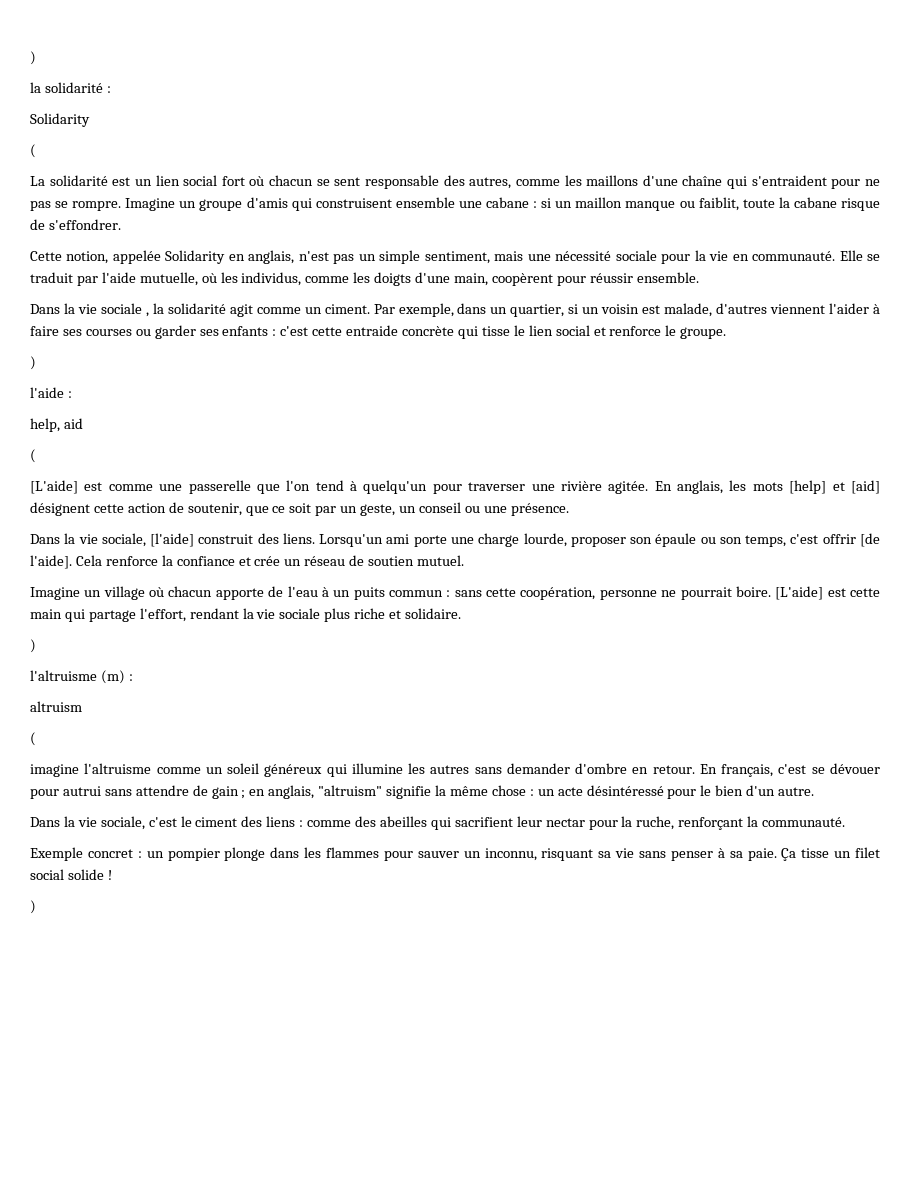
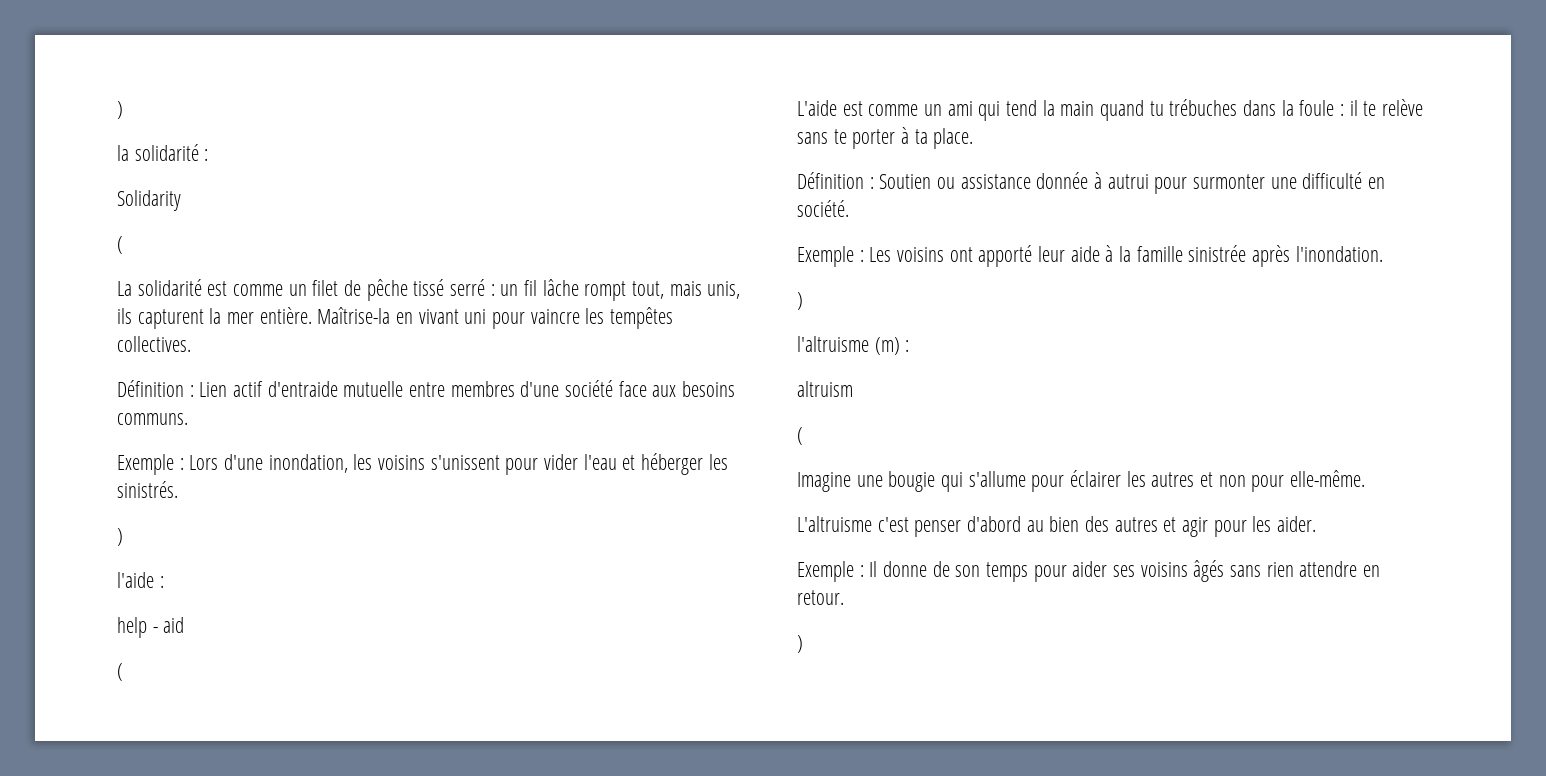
[134,175,880,189] [30,197,881,211] [30,219,121,230] [30,250,881,264] [30,272,699,286] [30,303,881,317] [30,325,727,339] un lien social fort où chacun se sent responsable des autres, comme les maillons d'une chaîne qui s'entraident pour ne pas se rompre. Imagine un groupe d'amis qui construisent ensemble une cabane : si un maillon manque ou faiblit, toute la cabane risque de s'effondrer. // Cette notion, appelée Solidarity en anglais, n'est pas un simple sentiment, mais une nécessité sociale pour la vie en communauté. Elle se traduit par l'aide mutuelle, où les individus, comme les doigts d'une main, coopèrent pour réussir ensemble. // Dans la vie sociale , la solidarité agit comme un ciment. Par exemple, dans un quartier, si un voisin est malade, d'autres viennent l'aider à faire ses courses ou garder ses enfants : c'est cette entraide concrète qui tisse le lien social et renforce le groupe. -> [233,279,741,301] [117,307,674,329] [117,336,191,352] [117,380,736,397] [117,413,188,425] [117,453,728,475] [117,481,178,498] comme un filet de pêche tissé serré : un fil lâche rompt tout, mais unis, ils capturent la mer entière. Maîtrise-la en vivant uni pour vaincre les tempêtes collectives. // Définition : Lien actif d'entraide mutuelle entre membres d'une société face aux besoins communs. // Exemple : Lors d'une inondation, les voisins s'unissent pour vider l'eau et héberger les sinistrés.
[30,418,60,432] help, -> [117,617,158,638] help -
[30,480,881,494] [30,502,569,516] [30,533,880,547] [30,555,465,569] [30,586,881,600] [30,608,462,622] [L'aide] est comme une passerelle que l'on tend à quelqu'un pour traverser une rivière agitée. En anglais, les mots [help] et [aid] désignent cette action de soutenir, que ce soit par un geste, un conseil ou une présence. // Dans la vie sociale, [l'aide] construit des liens. Lorsqu'un ami porte une charge lourde, proposer son épaule ou son temps, c'est offrir [de l'aide]. Cela renforce la confiance et crée un réseau de soutien mutuel. // Imagine un village où chacun apporte de l'eau à un puits commun : sans cette coopération, personne ne pourrait boire. [L'aide] est cette main qui partage l'effort, rendant la vie sociale plus riche et solidaire. -> [797,99,1424,121] [797,127,974,149] [797,172,1386,194] [797,200,849,217] [797,245,1383,267] L'aide est comme un ami qui tend la main quand tu trébuches dans la foule : il te relève sans te porter à ta place. // Définition : Soutien ou assistance donnée à autrui pour surmonter une difficulté en société. // Exemple : Les voisins ont apporté leur aide à la famille sinistrée après l'inondation.
[30,763,881,777] [30,785,815,799] [30,816,846,830] [30,847,880,861] [30,869,112,880] imagine l'altruisme comme un soleil généreux qui illumine les autres sans demander d'ombre en retour. En français, c'est se dévouer pour autrui sans attendre de gain ; en anglais, "altruism" signifie la même chose : un acte désintéressé pour le bien d'un autre. // Dans la vie sociale, c'est le ciment des liens : comme des abeilles qui sacrifient leur nectar pour la ruche, renforçant la communauté. // Exemple concret : un pompier plonge dans les flammes pour sauver un inconnu, risquant sa vie sans penser à sa paie. Ça tisse un filet social solide ! -> [797,470,1366,492] [797,516,1316,537] [797,560,1381,582] [797,590,844,605] Imagine une bougie qui s'allume pour éclairer les autres et non pour elle-même. // L'altruisme c'est penser d'abord au bien des autres et agir pour les aider. // Exemple : Il donne de son temps pour aider ses voisins âgés sans rien attendre en retour.

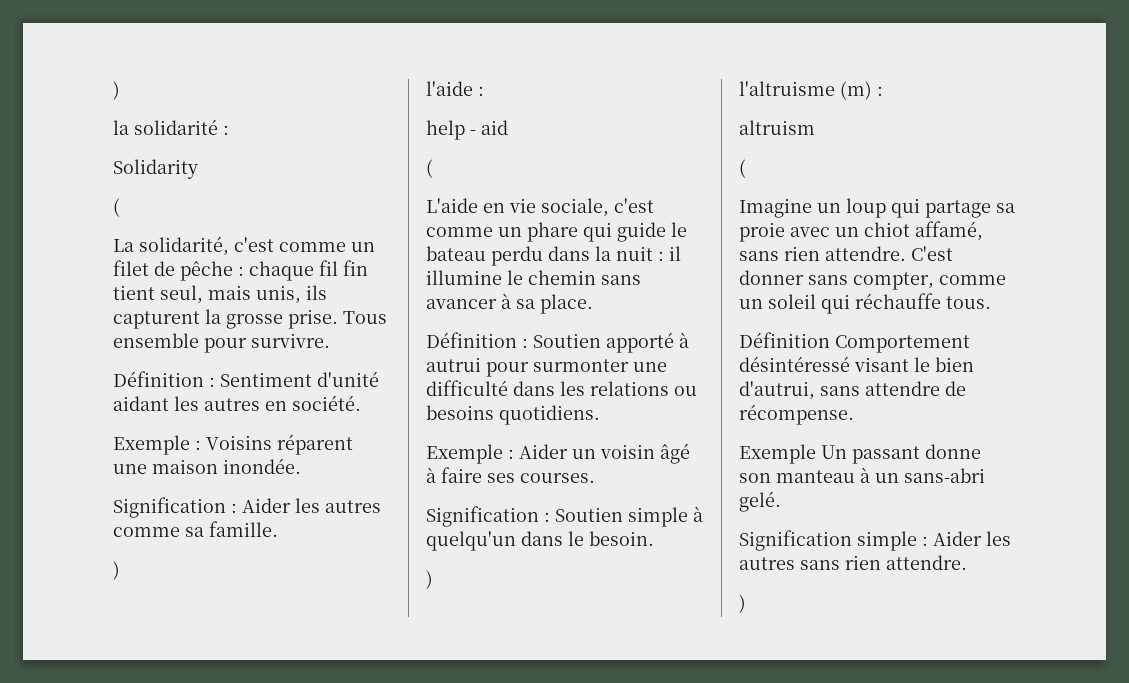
[137,279,228,296] solidarité est -> [139,236,274,256] solidarité, c'est
[413,279,665,301] tissé serré : un fil lâche rompt tout, -> [238,260,368,281] [113,285,203,304] : chaque fil fin tient seul,
[227,307,674,329] [117,336,191,352] [117,380,736,397] [117,413,188,425] [117,453,728,475] [117,481,178,498] mer entière. Maîtrise-la en vivant uni pour vaincre les tempêtes collectives. // Définition : Lien actif d'entraide mutuelle entre membres d'une société face aux besoins communs. // Exemple : Lors d'une inondation, les voisins s'unissent pour vider l'eau et héberger les sinistrés. -> [226,309,387,329] [113,333,330,353] [113,371,379,387] [113,395,361,411] [113,434,353,455] [113,458,301,474] [113,497,381,518] [113,521,278,537] grosse prise. Tous ensemble pour survivre. // Définition : Sentiment d'unité aidant les autres en société. // Exemple : Voisins réparent une maison inondée. // Signification : Aider les autres comme sa famille.
[842,99,1238,121] est comme un ami qui tend la main quand tu trébuches -> [483,198,654,217] [426,222,687,242] [426,246,543,266] en vie sociale, c'est comme un phare qui guide le bateau perdu
[1299,100,1335,116] foule -> [616,246,653,261] nuit
[1363,99,1424,116] [797,127,928,149] te relève sans te porter à ta -> [426,270,641,285] [426,293,535,309] illumine le chemin sans avancer à sa
[937,172,1089,189] ou assistance donnée -> [606,332,674,353] apporté
[1368,177,1386,189] [797,200,849,217] [797,245,1383,267] en société. // Exemple : Les voisins ont apporté leur aide à la famille sinistrée après l'inondation. -> [513,381,697,396] [426,405,600,425] [426,443,690,464] [426,467,595,483] [426,506,703,527] [426,531,654,551] dans les relations ou besoins quotidiens. // Exemple : Aider un voisin âgé à faire ses courses. // Signification : Soutien simple à quelqu'un dans le besoin.
[856,470,1366,492] [797,516,1316,537] [797,560,1381,582] [797,590,844,605] une bougie qui s'allume pour éclairer les autres et non pour elle-même. // L'altruisme c'est penser d'abord au bien des autres et agir pour les aider. // Exemple : Il donne de son temps pour aider ses voisins âgés sans rien attendre en retour. -> [817,198,1015,218] [739,221,983,242] [739,246,953,261] [739,270,1006,290] [739,293,991,314] [739,332,970,353] [739,356,974,372] [739,381,966,400] [739,404,854,425] [739,444,981,464] [739,467,985,483] [739,491,781,512] [739,530,1011,551] [739,555,967,570] un loup qui partage sa proie avec un chiot affamé, sans rien attendre. C'est donner sans compter, comme un soleil qui réchauffe tous. // Définition Comportement désintéressé visant le bien d'autrui, sans attendre de récompense. // Exemple Un passant donne son manteau à un sans-abri gelé. // Signification simple : Aider les autres sans rien attendre.

